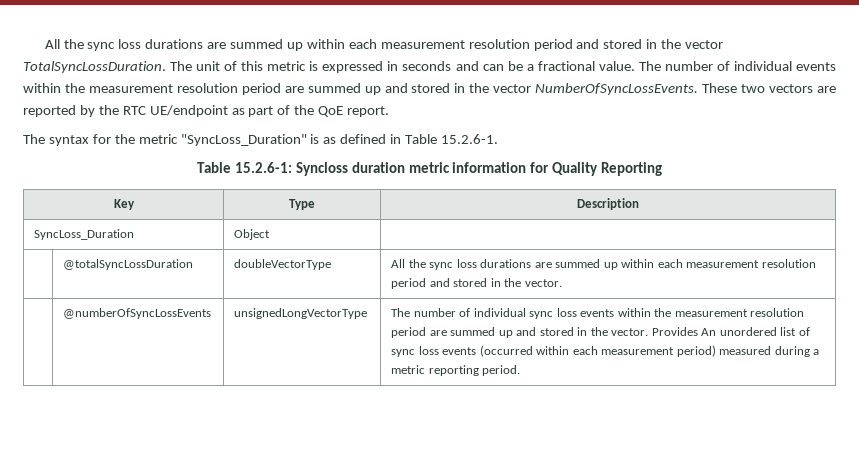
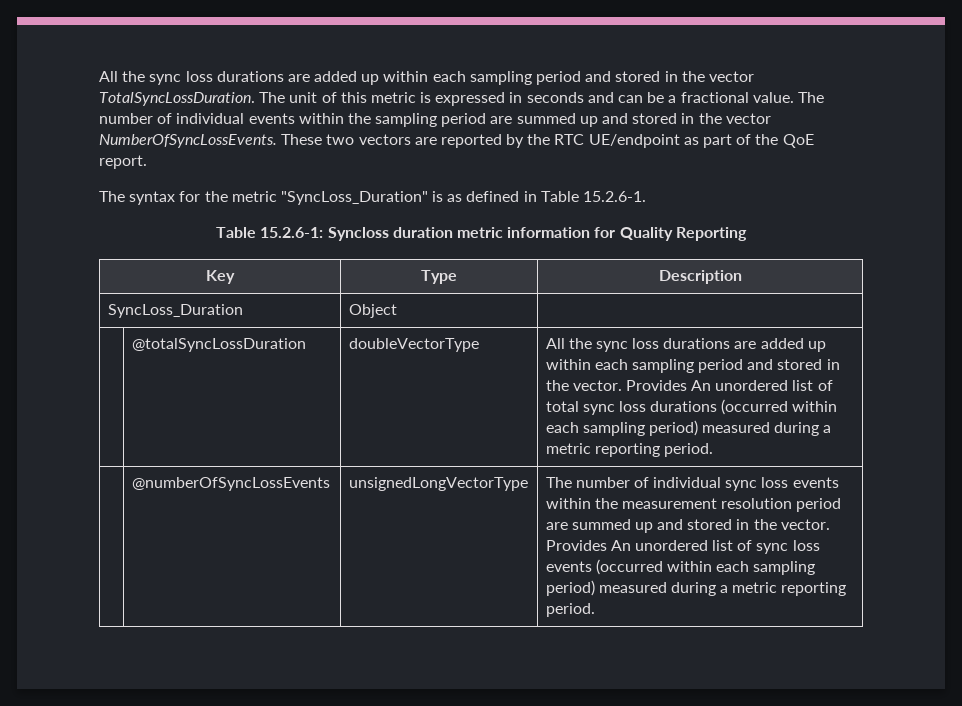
[44,39,530,51] All the sync loss durations are summed up within each measurement resolution -> [99,71,532,85] All the sync loss durations are added up within each sampling
[88,83,238,93] measurement resolution -> [375,113,438,127] sampling
[555,259,816,270] summed up within each measurement resolution -> [760,338,826,352] [545,359,694,373] added up within each sampling
(562, 283) none -> [625,380,833,391] [545,399,838,415] [545,420,832,436] [545,443,713,457] Provides An unordered list of total sync loss durations (occurred within each sampling period) measured during a metric reporting period.
[601,347,675,355] measurement -> [753,561,816,575] sampling

